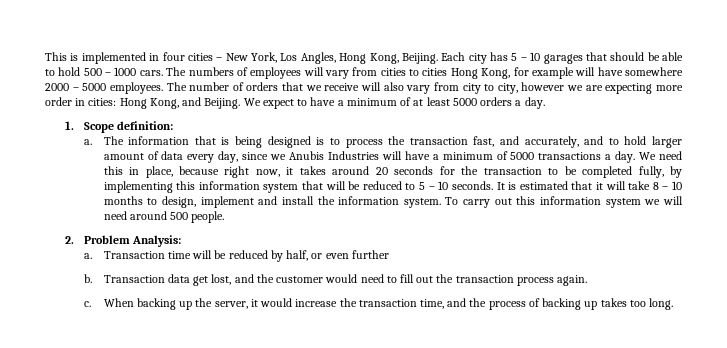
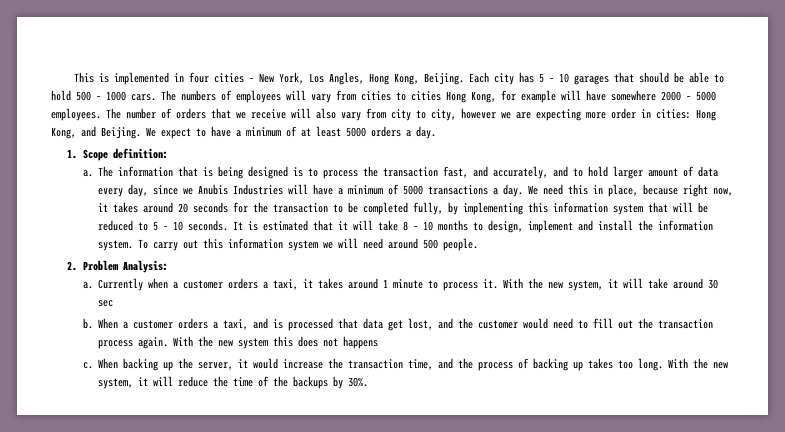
[103,250,389,262] [84,274,165,283] Transaction time will be reduced by half, or even further // b. Transaction -> [98,278,719,291] [98,300,114,307] [82,318,359,331] Currently when a customer orders a taxi, it takes around 1 minute to process it. With the new system, it will take around 30 sec // b. When a customer orders a taxi, and is processed that
(588, 280) none -> [173,336,379,349] With the new system this does not happens
(674, 304) none -> [668,358,729,369] [98,376,369,389] With the new system, it will reduce the time of the backups by 30%.

